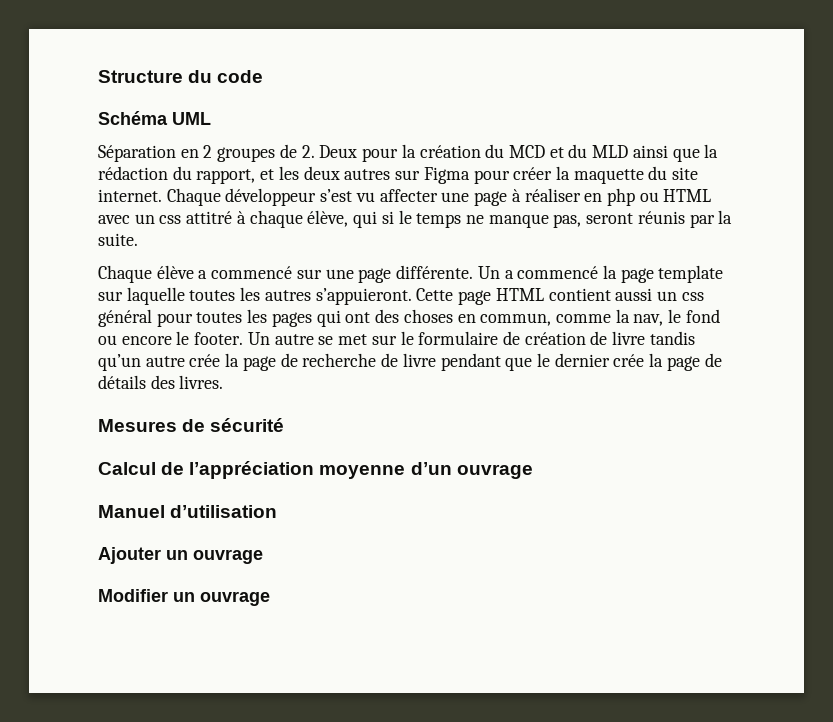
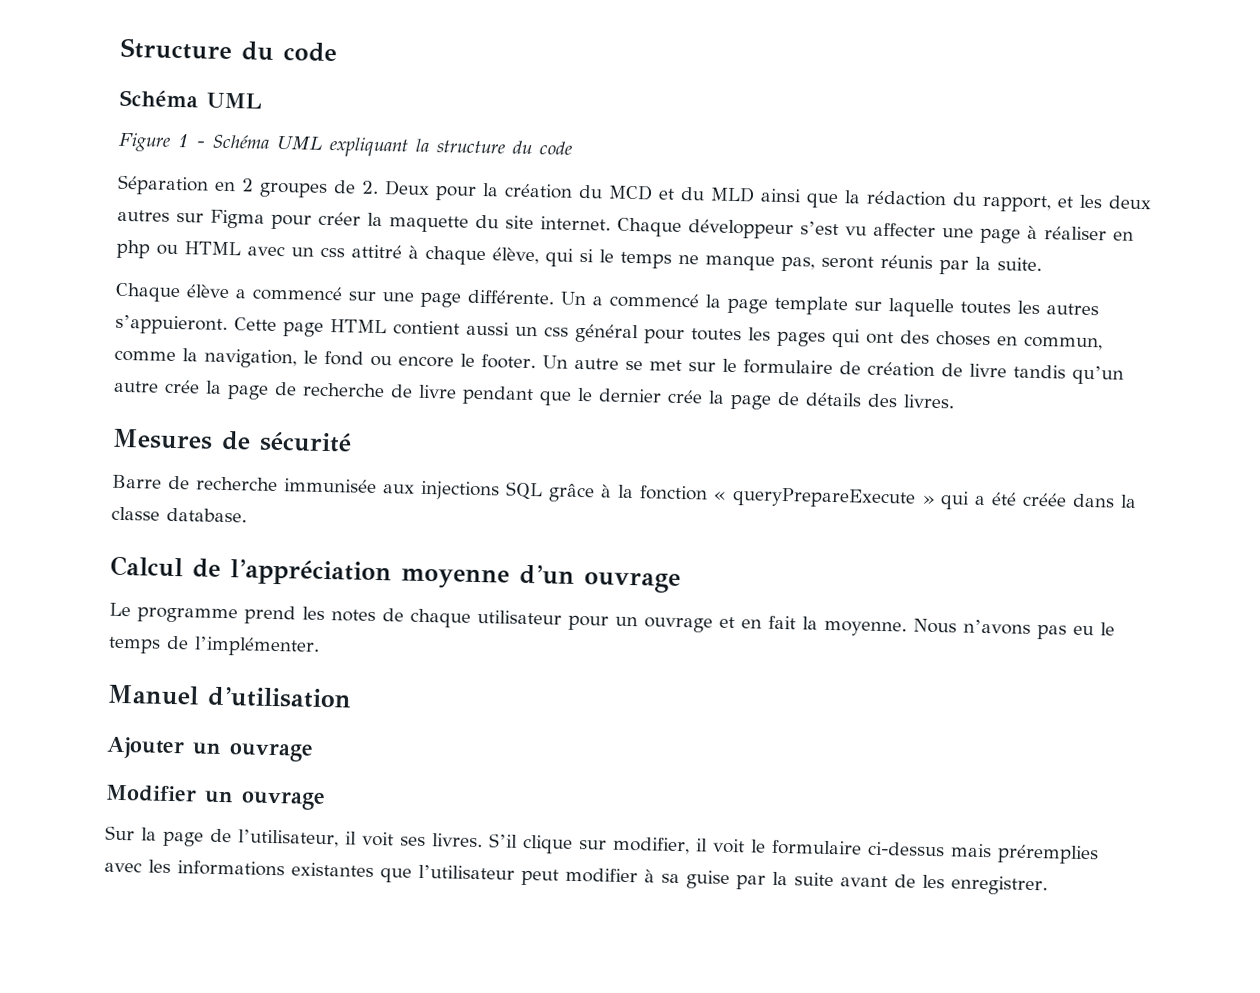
(211, 118) none -> [118,132,572,158] // Figure 1 - Schéma UML expliquant la structure du code
[633,314,664,326] nav, -> [204,348,297,369] navigation,
(285, 425) none -> [112,474,1137,510] [111,506,247,523] // Barre de recherche immunisée aux injections SQL grâce à la fonction « queryPrepareExecute » qui a été créée dans la classe database.
(533, 471) none -> [109,602,1115,640] [108,635,320,657] // Le programme prend les notes de chaque utilisateur pour un ouvrage et en fait la moyenne. Nous n’avons pas eu le temps de l’implémenter.
(270, 598) none -> [105,825,1099,865] [104,859,1048,896] // Sur la page de l’utilisateur, il voit ses livres. S’il clique sur modifier, il voit le formulaire ci-dessus mais préremplies avec les informations existantes que l’utilisateur peut modifier à sa guise par la suite avant de les enregistrer.

